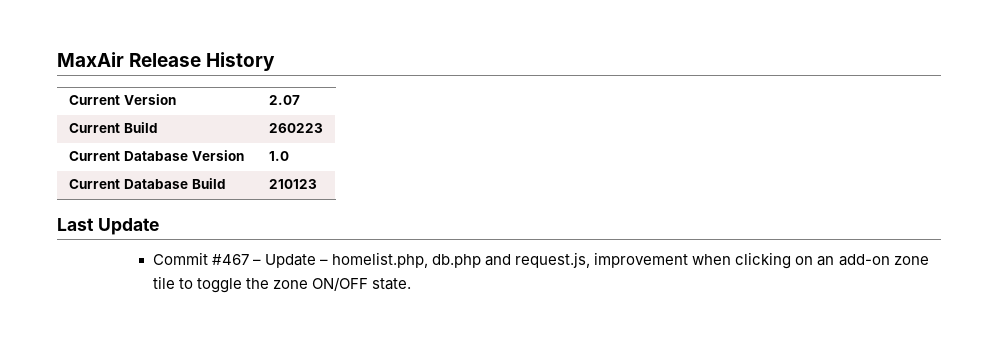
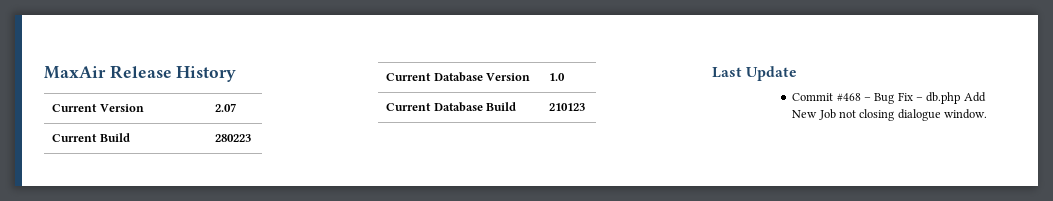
[268,123,323,133] 260223 -> [215,134,252,142] 280223
[211,252,929,269] [152,276,412,293] #467 – Update – homelist.php, db.php and request.js, improvement when clicking on an add-on zone tile to toggle the zone ON/OFF state. -> [836,92,986,104] [792,109,988,121] #468 – Bug Fix – db.php Add New Job not closing dialogue window.

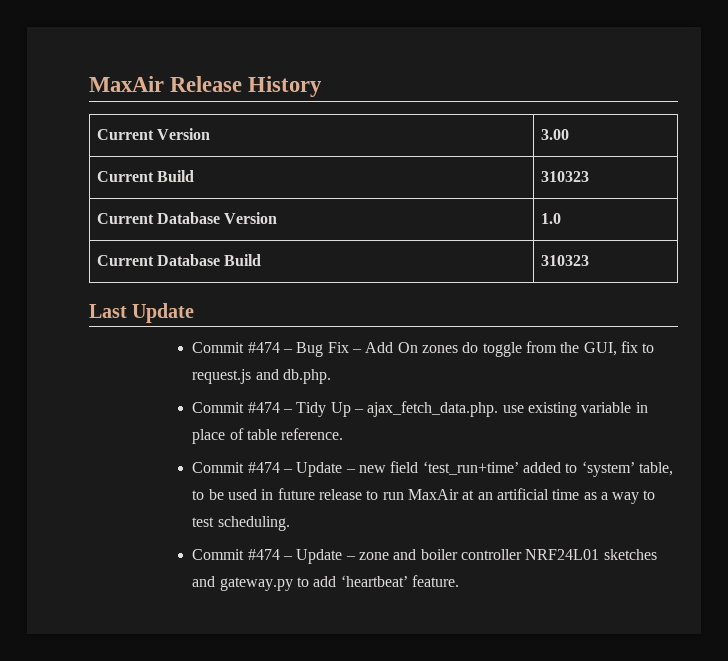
[215,103,237,112] 2.07 -> [540,129,569,140] 3.00
[215,134,252,142] 280223 -> [540,171,589,182] 310323
[549,103,586,111] 210123 -> [540,255,589,266] 310323
[836,93,861,101] #468 -> [247,342,280,353] #474
[926,92,986,104] [792,109,988,121] db.php Add New Job not closing dialogue window. -> [365,341,655,357] [192,369,331,384] [192,401,648,417] [192,428,344,444] [192,461,673,477] [192,488,656,504] [192,516,290,531] [192,549,657,564] [192,575,459,591] Add On zones do toggle from the GUI, fix to request.js and db.php. // Commit #474 – Tidy Up – ajax_fetch_data.php. use existing variable in place of table reference. // Commit #474 – Update – new field ‘test_run+time’ added to ‘system’ table, to be used in future release to run MaxAir at an artificial time as a way to test scheduling. // Commit #474 – Update – zone and boiler controller NRF24L01 sketches and gateway.py to add ‘heartbeat’ feature.

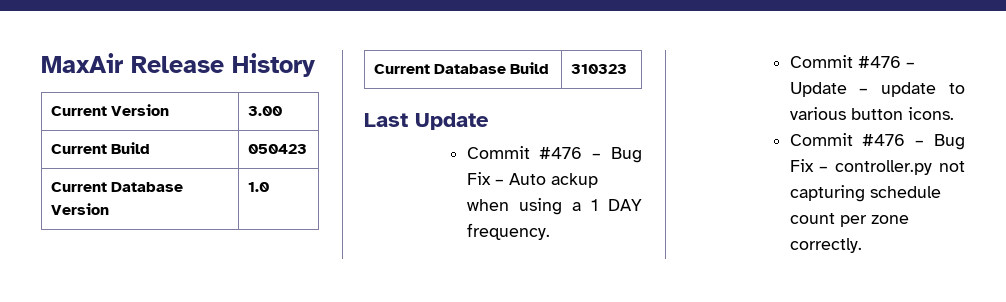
[540,171,589,182] 310323 -> [247,144,307,154] 050423
[247,341,655,357] [192,369,331,384] [192,401,648,417] [192,428,344,444] [192,461,673,477] [192,488,656,504] [192,516,290,531] [192,549,657,564] [192,575,459,591] #474 – Bug Fix – Add On zones do toggle from the GUI, fix to request.js and db.php. // Commit #474 – Tidy Up – ajax_fetch_data.php. use existing variable in place of table reference. // Commit #474 – Update – new field ‘test_run+time’ added to ‘system’ table, to be used in future release to run MaxAir at an artificial time as a way to test scheduling. // Commit #474 – Update – zone and boiler controller NRF24L01 sketches and gateway.py to add ‘heartbeat’ feature. -> [539,147,642,163] [466,172,598,188] [466,198,642,215] [466,223,550,240] [789,55,915,68] [789,82,965,97] [789,107,954,120] [789,133,965,150] [789,159,965,175] [789,185,941,202] [789,213,909,227] [789,238,862,253] #476 – Bug Fix – Auto ackup when using a 1 DAY frequency. // Commit #476 – Update – update to various button icons. // Commit #476 – Bug Fix – controller.py not capturing schedule count per zone correctly.

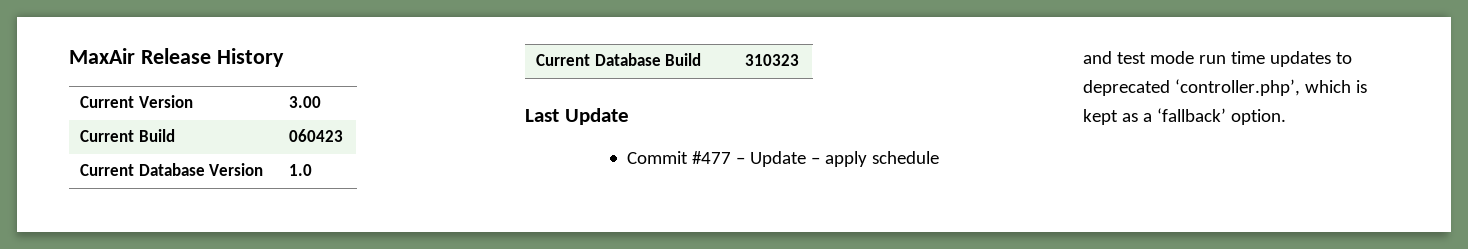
[247,144,307,154] 050423 -> [289,129,344,142] 060423
[539,147,642,163] [466,172,598,188] [466,198,642,215] [466,223,550,240] [789,55,915,68] [789,82,965,97] [789,107,954,120] [789,133,965,150] [789,159,965,175] [789,185,941,202] [789,213,909,227] [789,238,862,253] #476 – Bug Fix – Auto ackup when using a 1 DAY frequency. // Commit #476 – Update – update to various button icons. // Commit #476 – Bug Fix – controller.py not capturing schedule count per zone correctly. -> [691,151,939,167] [1082,51,1352,67] [1082,79,1367,96] [1082,108,1286,125] #477 – Update – apply schedule and test mode run time updates to deprecated ‘controller.php’, which is kept as a ‘fallback’ option.

